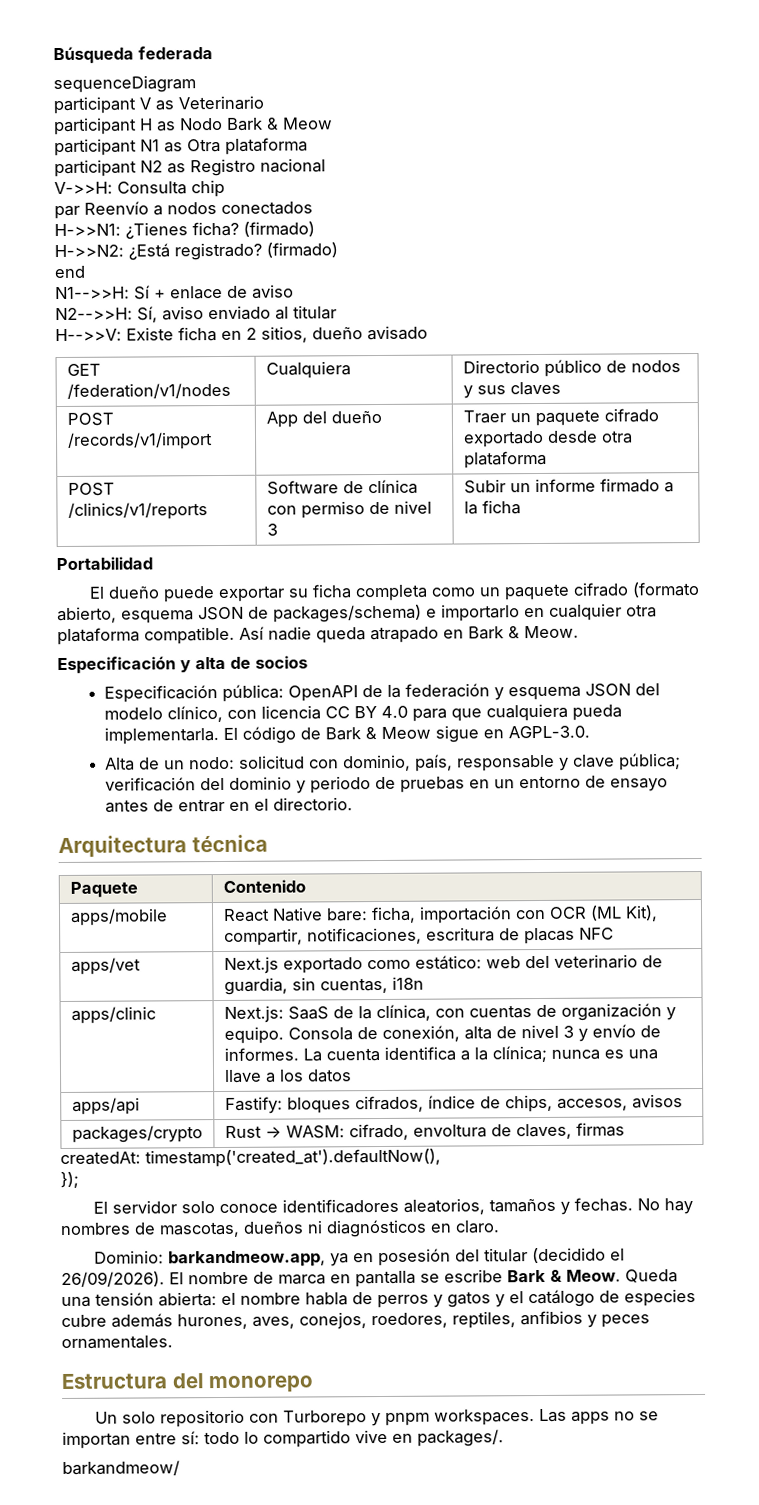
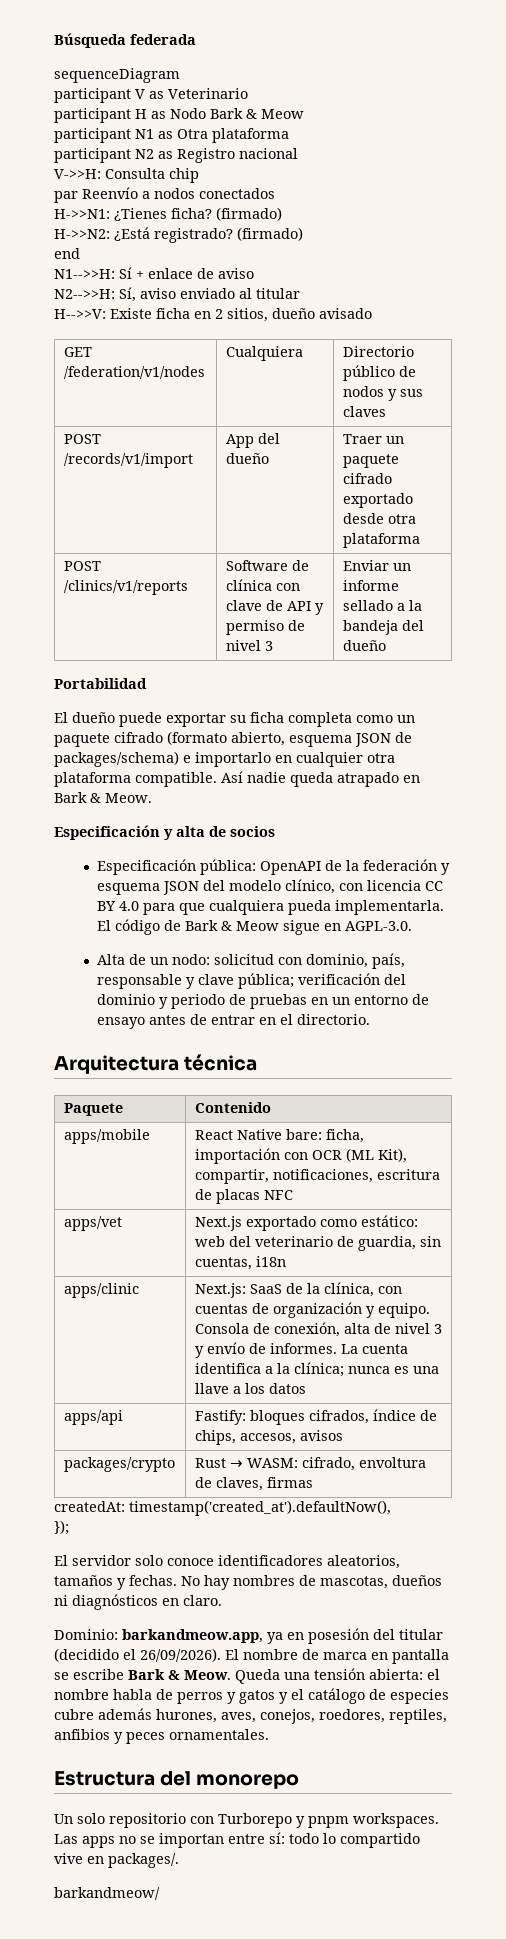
(297, 510) none -> [225,600,324,615] clave de API y
[463,479,506,494] Subir -> [342,560,389,571] Enviar
[599,478,674,493] [463,500,521,515] firmado a la ficha -> [342,600,422,611] [342,620,424,635] [342,640,386,651] sellado a la bandeja del dueño

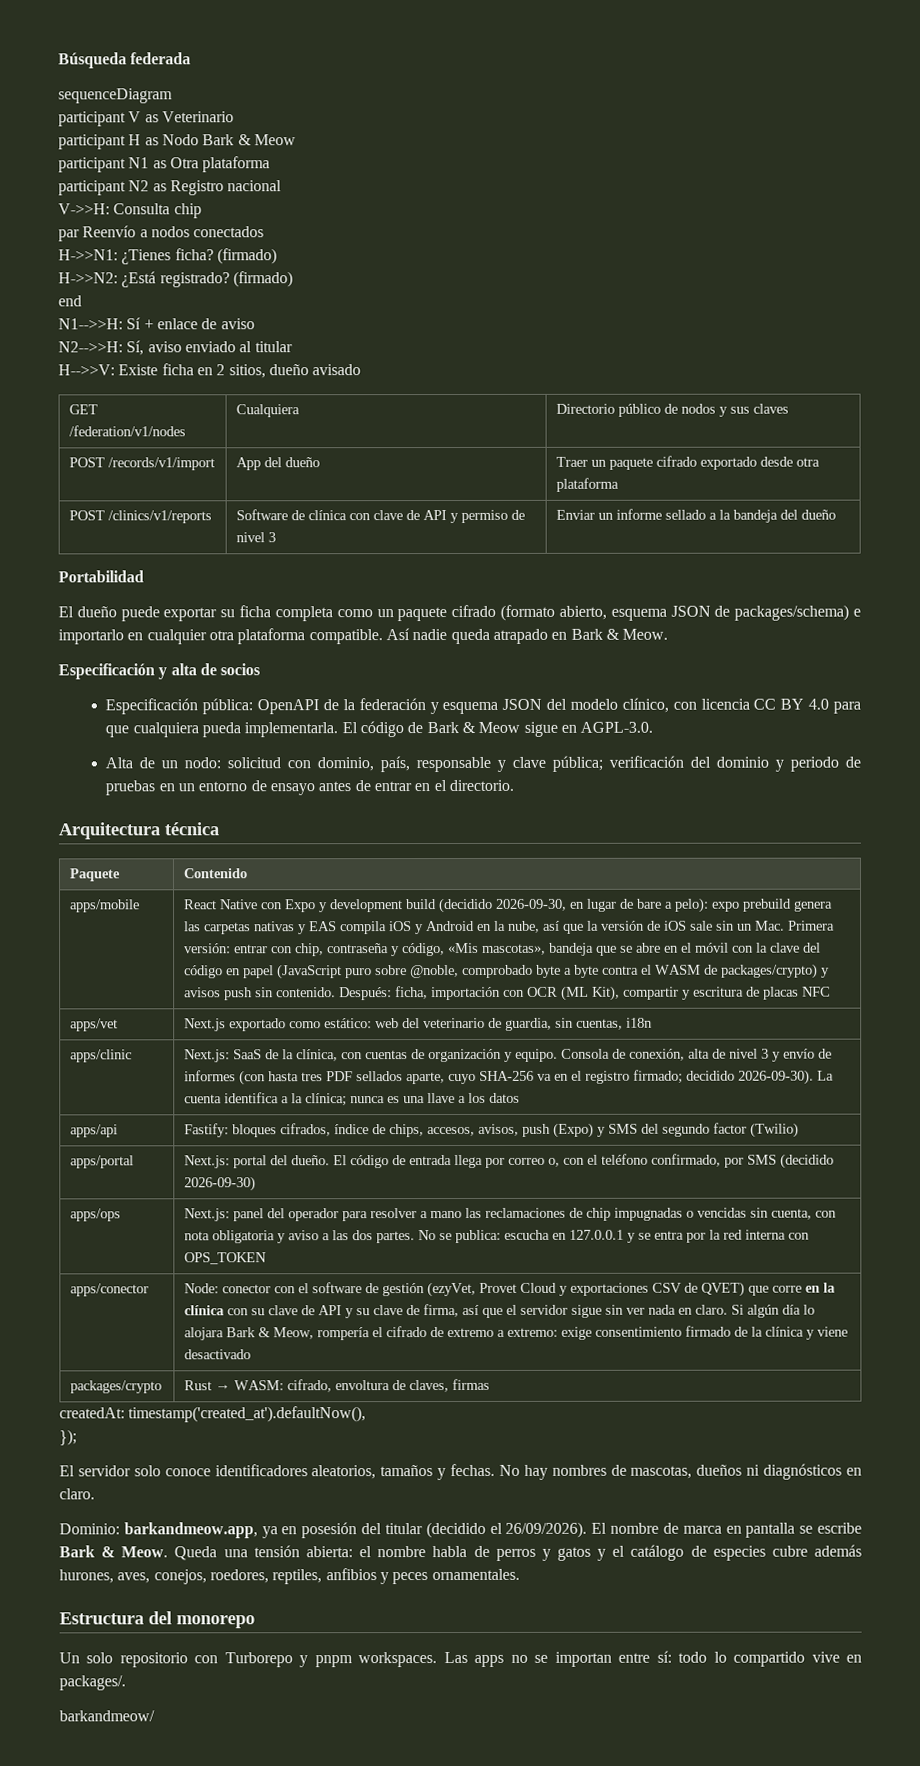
[285,1129,322,1140] bare: -> [261,897,834,914] [184,920,836,935] [184,942,822,957] [184,963,831,980] [184,987,393,1001] con Expo y development build (decidido 2026-09-30, en lugar de bare a pelo): expo prebuild genera las carpetas nativas y EAS compila iOS y Android en la nube, así que la versión de iOS sale sin un Mac. Primera versión: entrar con chip, contraseña y código, «Mis mascotas», bandeja que se abre en el móvil con la clave del código en papel (JavaScript puro sobre @noble, comprobado byte a byte contra el WASM de packages/crypto) y avisos push sin contenido. Después:
[194,1169,373,1184] compartir, notificaciones, -> [623,986,692,1000] compartir y
[269,1343,337,1354] informes. -> [184,1069,815,1086] informes (con hasta tres PDF sellados aparte, cuyo SHA-256 va en el registro firmado; decidido 2026-09-30).
[299,1430,343,1441] avisos -> [478,1122,800,1138] [70,1155,135,1169] [184,1153,835,1169] [184,1176,257,1192] [70,1208,122,1222] [184,1207,838,1222] [184,1229,811,1244] [184,1252,268,1265] [70,1283,150,1297] [184,1281,837,1298] [184,1304,816,1319] [184,1325,849,1341] [184,1349,252,1360] avisos, push (Expo) y SMS del segundo factor (Twilio) // apps/portal | Next.js: portal del dueño. El código de entrada llega por correo o, con el teléfono confirmado, por SMS (decidido 2026-09-30) // apps/ops | Next.js: panel del operador para resolver a mano las reclamaciones de chip impugnadas o vencidas sin cuenta, con nota obligatoria y aviso a las dos partes. No se publica: escucha en 127.0.0.1 y se entra por la red interna con OPS_TOKEN // apps/conector | Node: conector con el software de gestión (ezyVet, Provet Cloud y exportaciones CSV de QVET) que corre en la clínica con su clave de API y su clave de firma, así que el servidor sigue sin ver nada en claro. Si algún día lo alojara Bark & Meow, rompería el cifrado de extremo a extremo: exige consentimiento firmado de la clínica y viene desactivado

